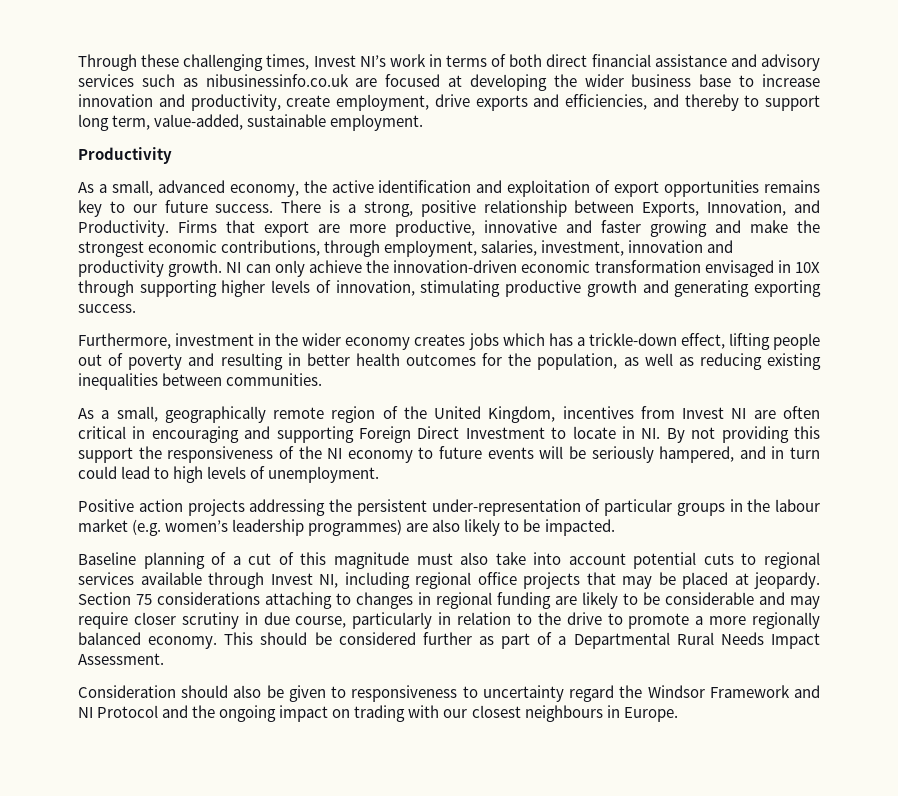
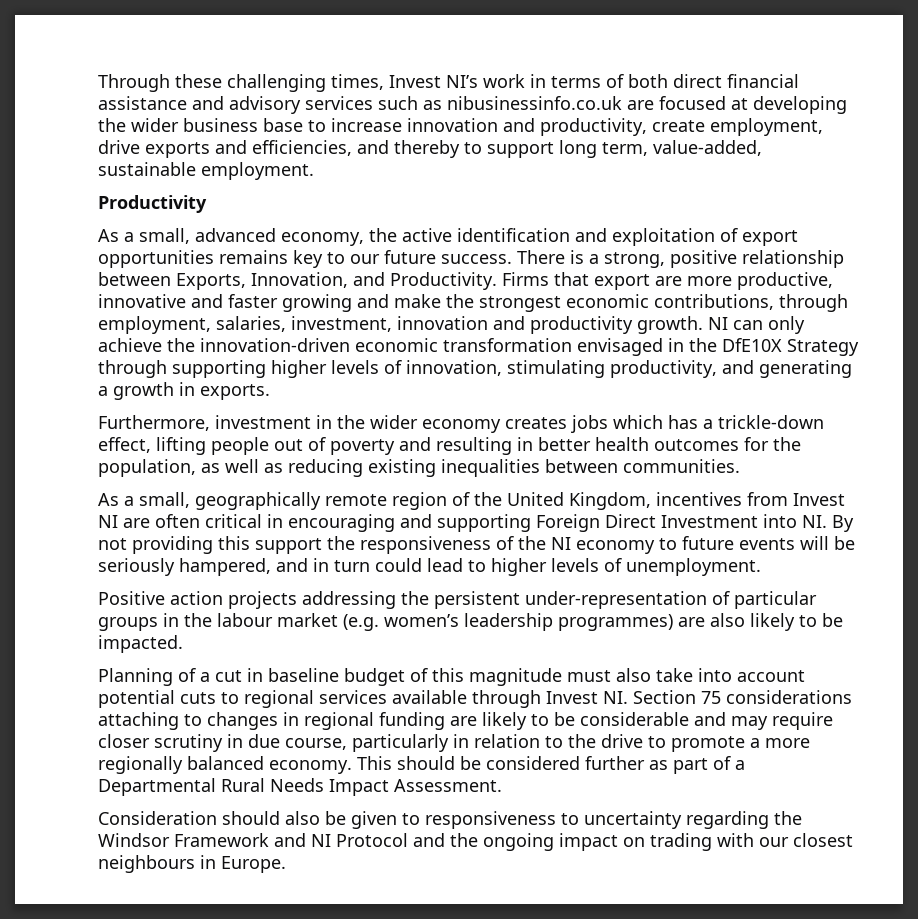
[794,262,820,273] 10X -> [689,338,859,356] the DfE10X Strategy
[505,280,822,297] [78,304,136,313] productive growth and generating exporting success. -> [610,360,852,378] [98,382,270,400] productivity, and generating a growth in exports.
[551,426,635,439] to locate in -> [763,514,797,528] into
[173,466,204,483] high -> [491,558,547,576] higher
[78,552,205,569] Baseline planning -> [98,668,173,686] Planning
(272, 559) none -> [247,668,405,686] in baseline budget
[319,572,820,589] NI, including regional office projects that may be placed at jeopardy. -> [603,691,628,704] NI.
[569,685,615,702] regard -> [686,811,769,829] regarding

